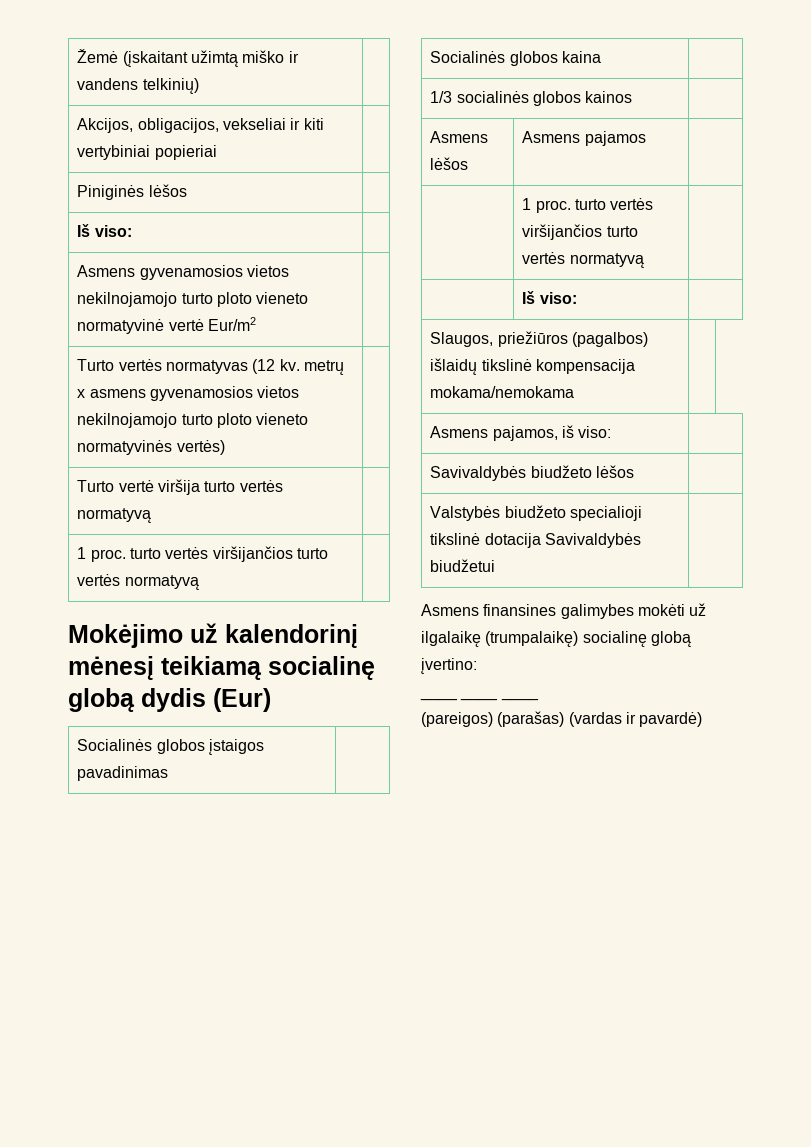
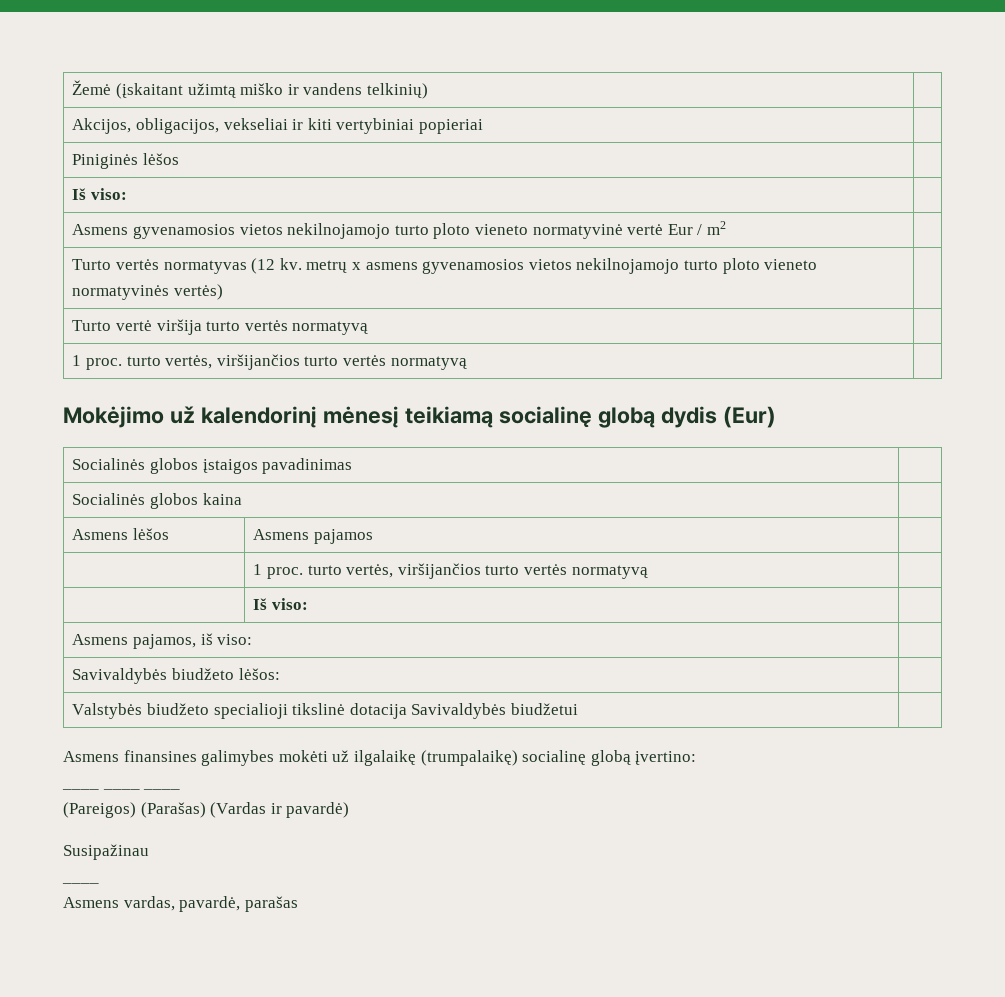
[208,317,257,331] Eur/m2 -> [667,221,726,235] Eur / m2
[165,547,209,559] vertės -> [165,355,213,369] vertės,
[430,91,633,106] // 1/3 socialinės globos kainos | -> (242, 499) none
[610,198,654,210] vertės -> [346,564,394,578] vertės,
[430,331,649,347] [430,358,636,375] [430,386,575,398] // Slaugos, priežiūros (pagalbos) išlaidų tikslinė kompensacija mokama/nemokama | -> (309, 604) none
[596,465,635,478] lėšos -> [238,668,280,680] lėšos:
[421,711,622,727] (pareigos) (parašas) (vardas -> [63,802,267,818] (Pareigos) (Parašas) (Vardas
(703, 719) none -> [63,844,149,860] [62,882,99,884] [63,896,298,912] // Susipažinau // ____ // Asmens vardas, pavardė, parašas

